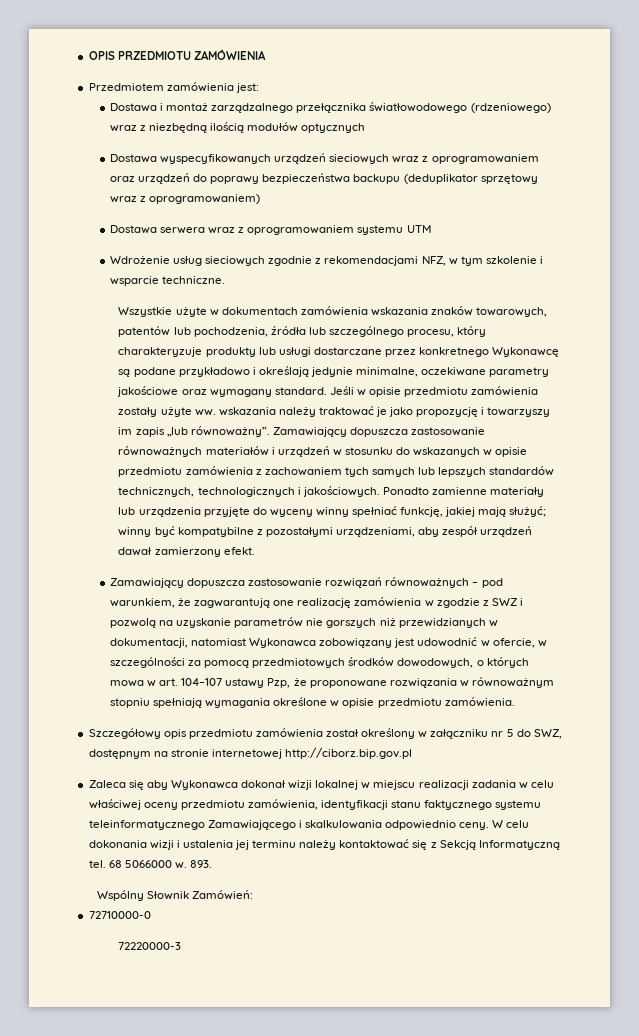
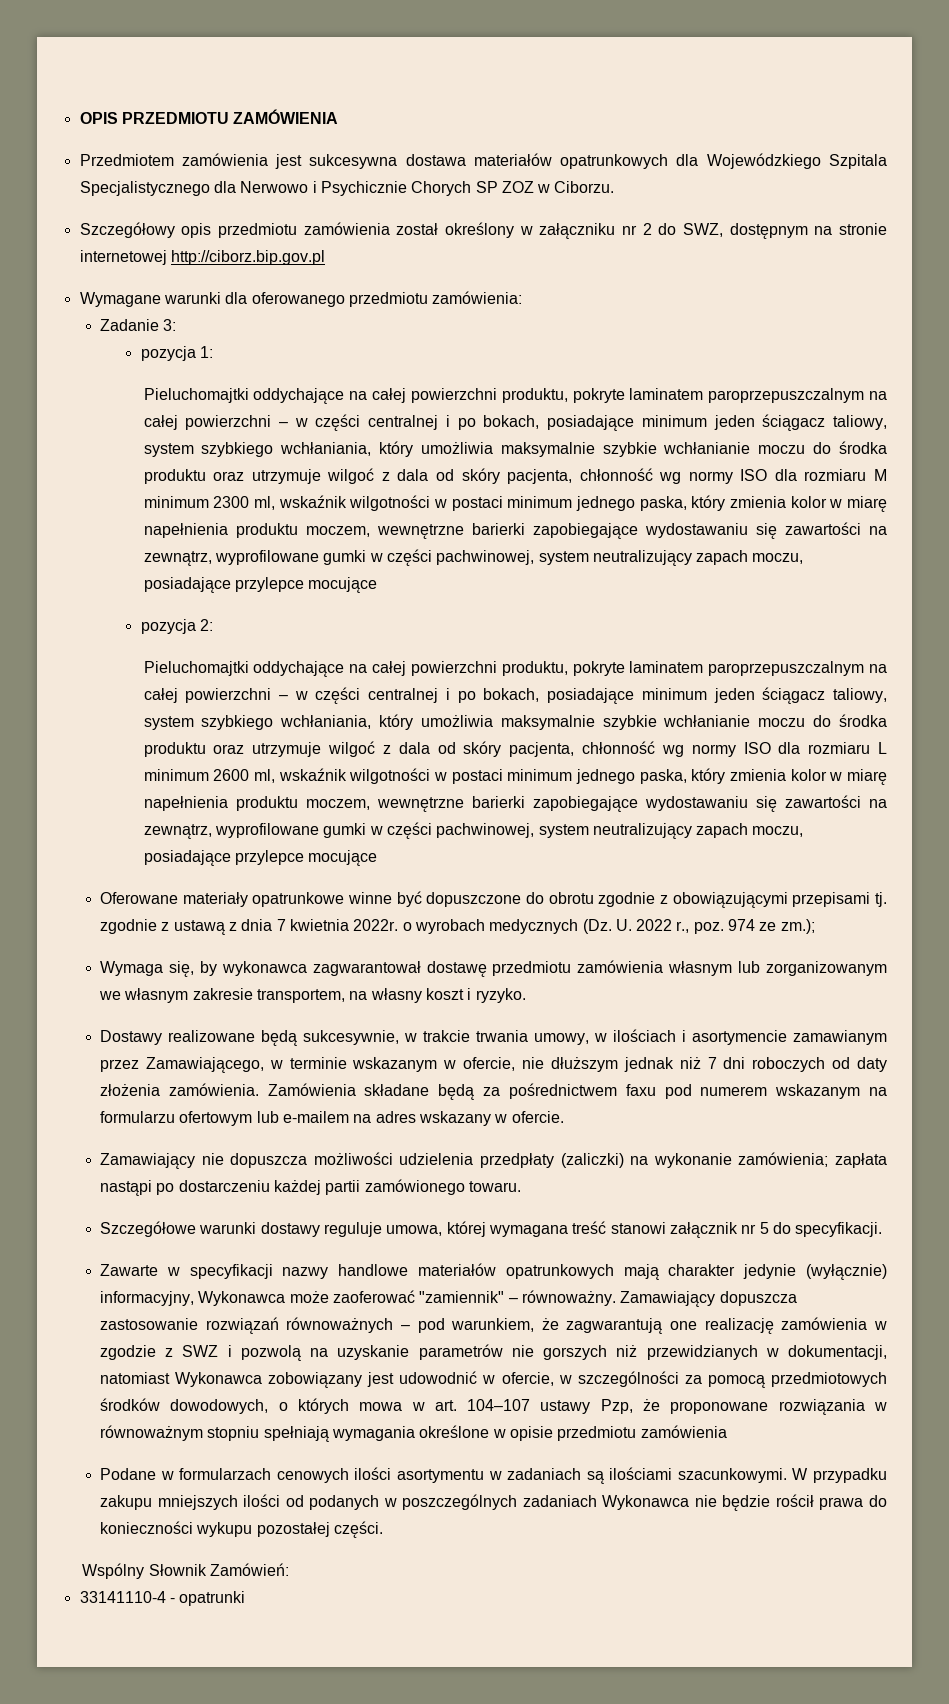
[235,83,259,93] [109,102,551,113] [109,122,366,133] [109,153,539,164] [109,173,538,184] [109,194,261,204] [109,225,431,235] [109,256,543,266] [109,276,225,286] [118,306,548,317] [118,326,487,337] [118,347,560,357] [118,366,550,377] [117,386,539,397] [118,406,551,417] [118,426,486,437] [118,446,528,457] [118,466,555,477] [118,486,545,497] [118,506,547,517] [118,526,533,537] [118,547,255,557] jest: // Dostawa i montaż zarządzalnego przełącznika światłowodowego (rdzeniowego) wraz z niezbędną ilością modułów optycznych // Dostawa wyspecyfikowanych urządzeń sieciowych wraz z oprogramowaniem oraz urządzeń do poprawy bezpieczeństwa backupu (deduplikator sprzętowy wraz z oprogramowaniem) // Dostawa serwera wraz z oprogramowaniem systemu UTM // Wdrożenie usług sieciowych zgodnie z rekomendacjami NFZ, w tym szkolenie i wsparcie techniczne. // Wszystkie użyte w dokumentach zamówienia wskazania znaków towarowych, patentów lub pochodzenia, źródła lub szczególnego procesu, który charakteryzuje produkty lub usługi dostarczane przez konkretnego Wykonawcę są podane przykładowo i określają jedynie minimalne, oczekiwane parametry jakościowe oraz wymagany standard. Jeśli w opisie przedmiotu zamówienia zostały użyte ww. wskazania należy traktować je jako propozycję i towarzyszy im zapis „lub równoważny”. Zamawiający dopuszcza zastosowanie równoważnych materiałów i urządzeń w stosunku do wskazanych w opisie przedmiotu zamówienia z zachowaniem tych samych lub lepszych standardów technicznych, technologicznych i jakościowych. Ponadto zamienne materiały lub urządzenia przyjęte do wyceny winny spełniać funkcję, jakiej mają służyć; winny być kompatybilne z pozostałymi urządzeniami, aby zespół urządzeń dawał zamierzony efekt. // -> [275,153,887,169] [79,181,615,196] [79,222,887,239] [79,250,325,265] [79,291,523,307] [99,319,177,331] [140,346,214,361] [143,388,888,404] [143,414,888,431] [143,441,887,457] [143,468,888,484] [143,495,887,512] [143,522,887,539] [143,549,804,566] [143,577,378,593] [140,619,214,634] [143,661,888,677] [143,687,888,704] [143,714,887,730] [143,741,887,757] [143,768,887,785] [143,795,887,812] [143,822,804,839] [143,850,378,866] [99,891,887,908] [99,919,815,935] [99,960,888,977] [98,988,526,1003] [99,1029,888,1046] [99,1057,887,1073] [99,1083,888,1100] [99,1111,564,1126] [99,1152,888,1169] [99,1179,521,1196] [99,1221,883,1238] [99,1263,887,1280] [99,1290,616,1306] jest sukcesywna dostawa materiałów opatrunkowych dla Wojewódzkiego Szpitala Specjalistycznego dla Nerwowo i Psychicznie Chorych SP ZOZ w Ciborzu. // Szczegółowy opis przedmiotu zamówienia został określony w załączniku nr 2 do SWZ, dostępnym na stronie internetowej http://ciborz.bip.gov.pl // Wymagane warunki dla oferowanego przedmiotu zamówienia: // Zadanie 3: // pozycja 1: // Pieluchomajtki oddychające na całej powierzchni produktu, pokryte laminatem paroprzepuszczalnym na całej powierzchni – w części centralnej i po bokach, posiadające minimum jeden ściągacz taliowy, system szybkiego wchłaniania, który umożliwia maksymalnie szybkie wchłanianie moczu do środka produktu oraz utrzymuje wilgoć z dala od skóry pacjenta, chłonność wg normy ISO dla rozmiaru M minimum 2300 ml, wskaźnik wilgotności w postaci minimum jednego paska, który zmienia kolor w miarę napełnienia produktu moczem, wewnętrzne barierki zapobiegające wydostawaniu się zawartości na zewnątrz, wyprofilowane gumki w części pachwinowej, system neutralizujący zapach moczu, posiadające przylepce mocujące // pozycja 2: // Pieluchomajtki oddychające na całej powierzchni produktu, pokryte laminatem paroprzepuszczalnym na całej powierzchni – w części centralnej i po bokach, posiadające minimum jeden ściągacz taliowy, system szybkiego wchłaniania, który umożliwia maksymalnie szybkie wchłanianie moczu do środka produktu oraz utrzymuje wilgoć z dala od skóry pacjenta, chłonność wg normy ISO dla rozmiaru L minimum 2600 ml, wskaźnik wilgotności w postaci minimum jednego paska, który zmienia kolor w miarę napełnienia produktu moczem, wewnętrzne barierki zapobiegające wydostawaniu się zawartości na zewnątrz, wyprofilowane gumki w części pachwinowej, system neutralizujący zapach moczu, posiadające przylepce mocujące // Oferowane materiały opatrunkowe winne być dopuszczone do obrotu zgodnie z obowiązującymi przepisami tj. zgodnie z ustawą z dnia 7 kwietnia 2022r. o wyrobach medycznych (Dz. U. 2022 r., poz. 974 ze zm.); // Wymaga się, by wykonawca zagwarantował dostawę przedmiotu zamówienia własnym lub zorganizowanym we własnym zakresie transportem, na własny koszt i ryzyko. // Dostawy realizowane będą sukcesywnie, w trakcie trwania umowy, w ilościach i asortymencie zamawianym przez Zamawiającego, w terminie wskazanym w ofercie, nie dłuższym jednak niż 7 dni roboczych od daty złożenia zamówienia. Zamówienia składane będą za pośrednictwem faxu pod numerem wskazanym na formularzu ofertowym lub e-mailem na adres wskazany w ofercie. // Zamawiający nie dopuszcza możliwości udzielenia przedpłaty (zaliczki) na wykonanie zamówienia; zapłata nastąpi po dostarczeniu każdej partii zamówionego towaru. // Szczegółowe warunki dostawy reguluje umowa, której wymagana treść stanowi załącznik nr 5 do specyfikacji. // Zawarte w specyfikacji nazwy handlowe materiałów opatrunkowych mają charakter jedynie (wyłącznie) informacyjny, Wykonawca może zaoferować "zamiennik" – równoważny.
[444,697,515,707] [88,728,562,739] [88,747,413,759] [88,780,554,790] [88,799,542,810] [88,820,530,830] [88,839,560,850] [88,860,213,869] zamówienia. // Szczegółowy opis przedmiotu zamówienia został określony w załączniku nr 5 do SWZ, dostępnym na stronie internetowej http://ciborz.bip.gov.pl // Zaleca się aby Wykonawca dokonał wizji lokalnej w miejscu realizacji zadania w celu właściwej oceny przedmiotu zamówienia, identyfikacji stanu faktycznego systemu teleinformatycznego Zamawiającego i skalkulowania odpowiednio ceny. W celu dokonania wizji i ustalenia jej terminu należy kontaktować się z Sekcją Informatyczną tel. 68 5066000 w. 893. -> [640,1425,727,1438] [99,1467,888,1484] [99,1494,887,1511] [99,1521,383,1538] zamówienia // Podane w formularzach cenowych ilości asortymentu w zadaniach są ilościami szacunkowymi. W przypadku zakupu mniejszych ilości od podanych w poszczególnych zadaniach Wykonawca nie będzie rościł prawa do konieczności wykupu pozostałej części.
[88,911,151,919] [118,942,182,950] 72710000-0 // 72220000-3 -> [79,1591,246,1606] 33141110-4 - opatrunki

